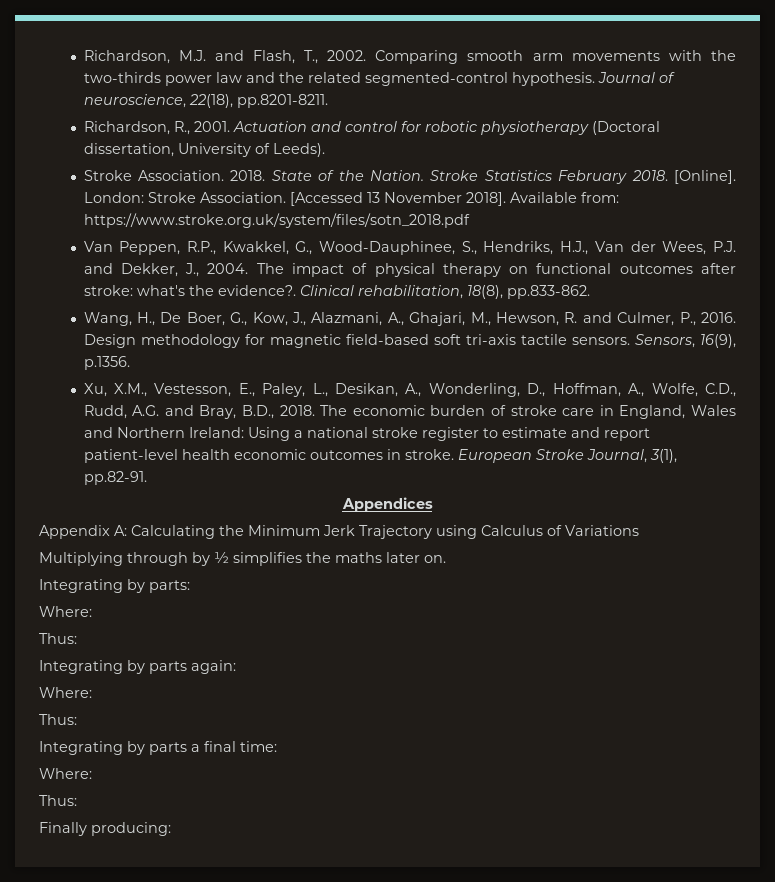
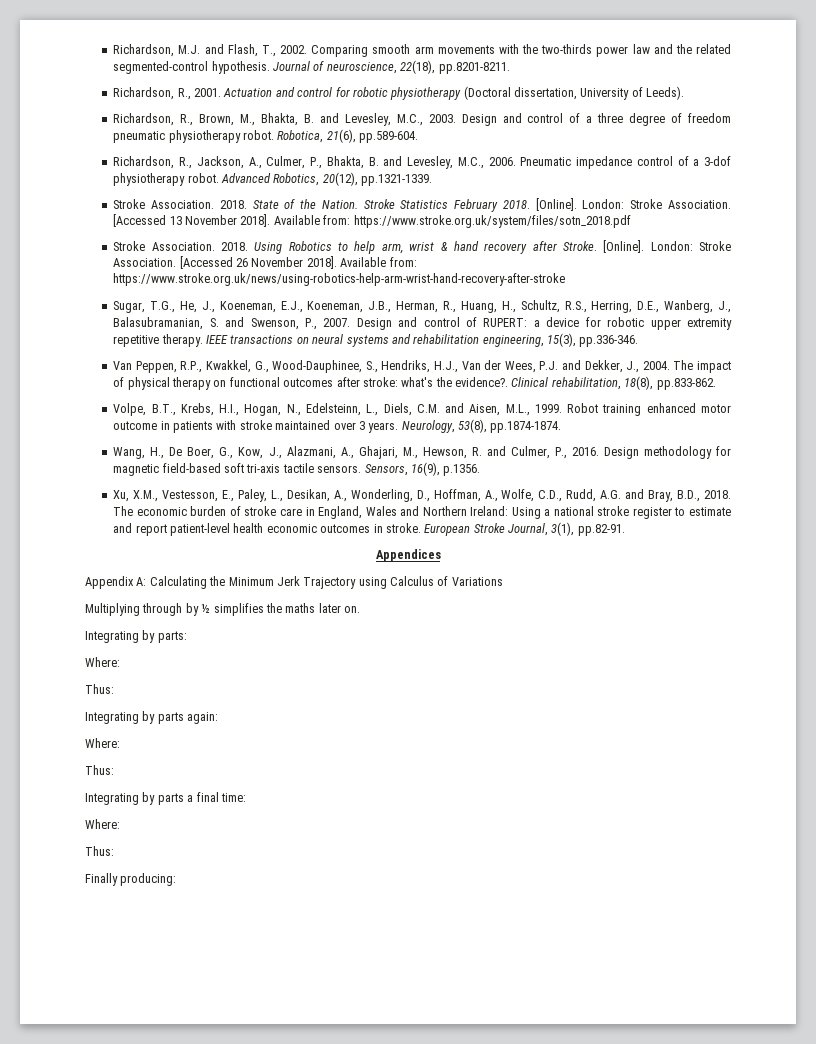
(325, 150) none -> [113,113,732,126] [113,129,419,143] [113,156,731,169] [113,172,433,186] // Richardson, R., Brown, M., Bhakta, B. and Levesley, M.C., 2003. Design and control of a three degree of freedom pneumatic physiotherapy robot. Robotica, 21(6), pp.589-604. // Richardson, R., Jackson, A., Culmer, P., Bhakta, B. and Levesley, M.C., 2006. Pneumatic impedance control of a 3-dof physiotherapy robot. Advanced Robotics, 20(12), pp.1321-1339.
(470, 220) none -> [113,240,731,254] [113,256,417,269] [113,273,566,286] [113,300,732,313] [113,317,732,330] [113,333,639,347] // Stroke Association. 2018. Using Robotics to help arm, wrist & hand recovery after Stroke. [Online]. London: Stroke Association. [Accessed 26 November 2018]. Available from: https://www.stroke.org.uk/news/using-robotics-help-arm-wrist-hand-recovery-after-stroke // Sugar, T.G., He, J., Koeneman, E.J., Koeneman, J.B., Herman, R., Huang, H., Schultz, R.S., Herring, D.E., Wanberg, J., Balasubramanian, S. and Swenson, P., 2007. Design and control of RUPERT: a device for robotic upper extremity repetitive therapy. IEEE transactions on neural systems and rehabilitation engineering, 15(3), pp.336-346.
(590, 292) none -> [113,403,732,416] [113,419,562,433] // Volpe, B.T., Krebs, H.I., Hogan, N., Edelsteinn, L., Diels, C.M. and Aisen, M.L., 1999. Robot training enhanced motor outcome in patients with stroke maintained over 3 years. Neurology, 53(8), pp.1874-1874.

